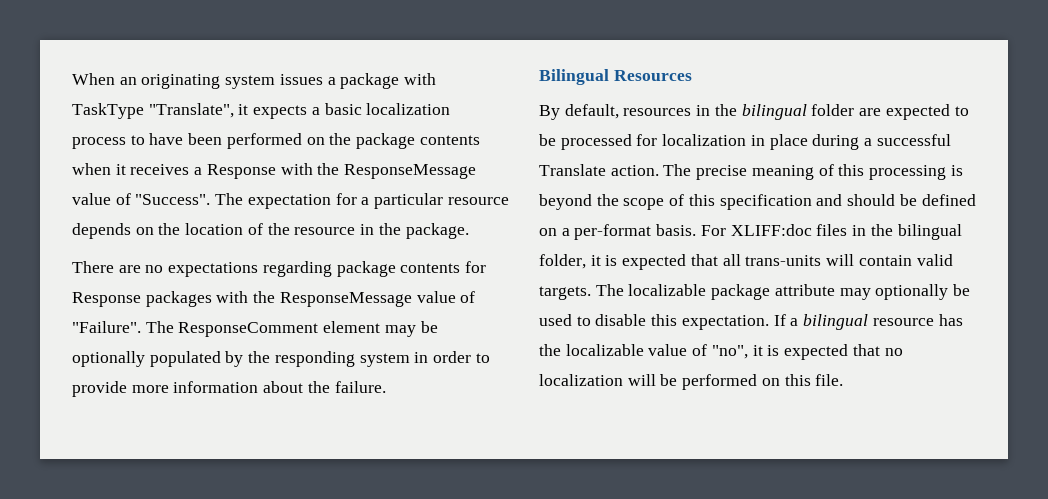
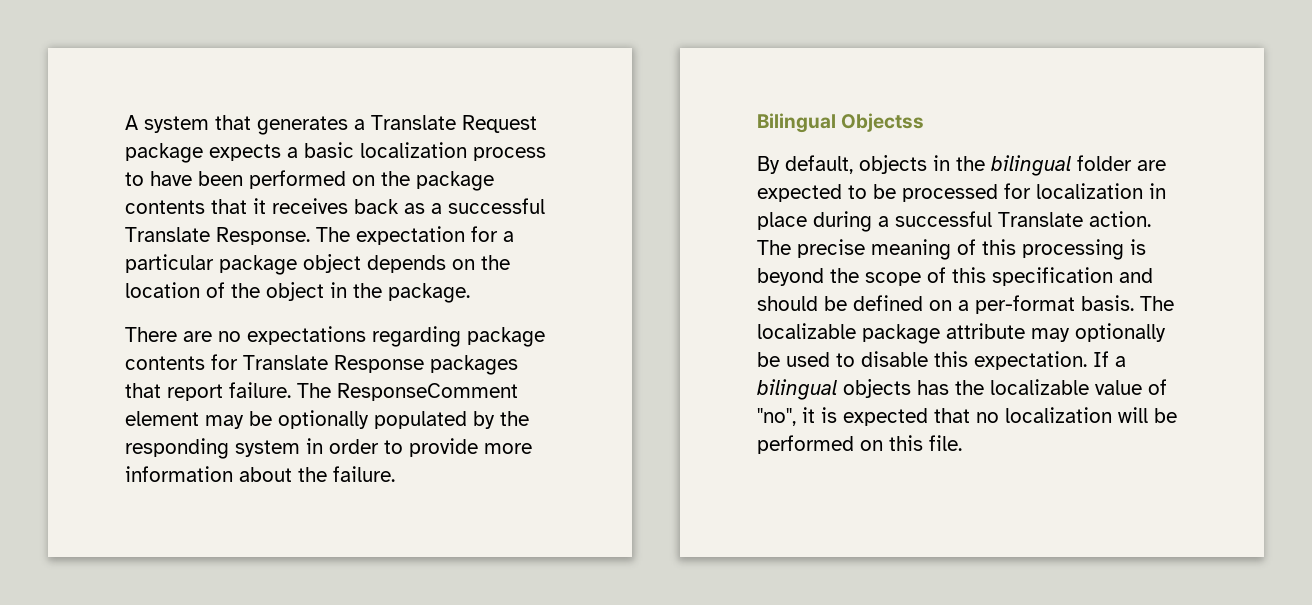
[72,73,437,89] [72,103,249,119] When an originating system issues a package with TaskType "Translate", it -> [125,115,537,135] [125,143,203,163] A system that generates a Translate Request package
[72,163,111,175] when -> [211,199,247,214] that
[194,163,477,179] [72,193,211,205] a Response with the ResponseMessage value of "Success". -> [354,198,545,214] [125,227,310,245] back as a successful Translate Response.
[447,197,509,205] resource -> [219,254,361,275] package object
[294,227,356,235] resource -> [266,282,324,301] object
(487, 267) none -> [243,355,328,370] Translate
[216,291,476,307] [72,321,141,333] with the ResponseMessage value of "Failure". -> [125,382,291,401] that report failure.
[613,70,692,81] Resources -> [841,113,925,132] Objectss
[623,108,692,116] resources -> [859,155,927,174] objects
[700,224,962,240] [539,254,953,270] [539,286,591,300] For XLIFF:doc files in the bilingual folder, it is expected that all trans-units will contain valid targets. -> (1134, 303) none
[872,318,934,326] resource -> [843,379,911,398] objects

